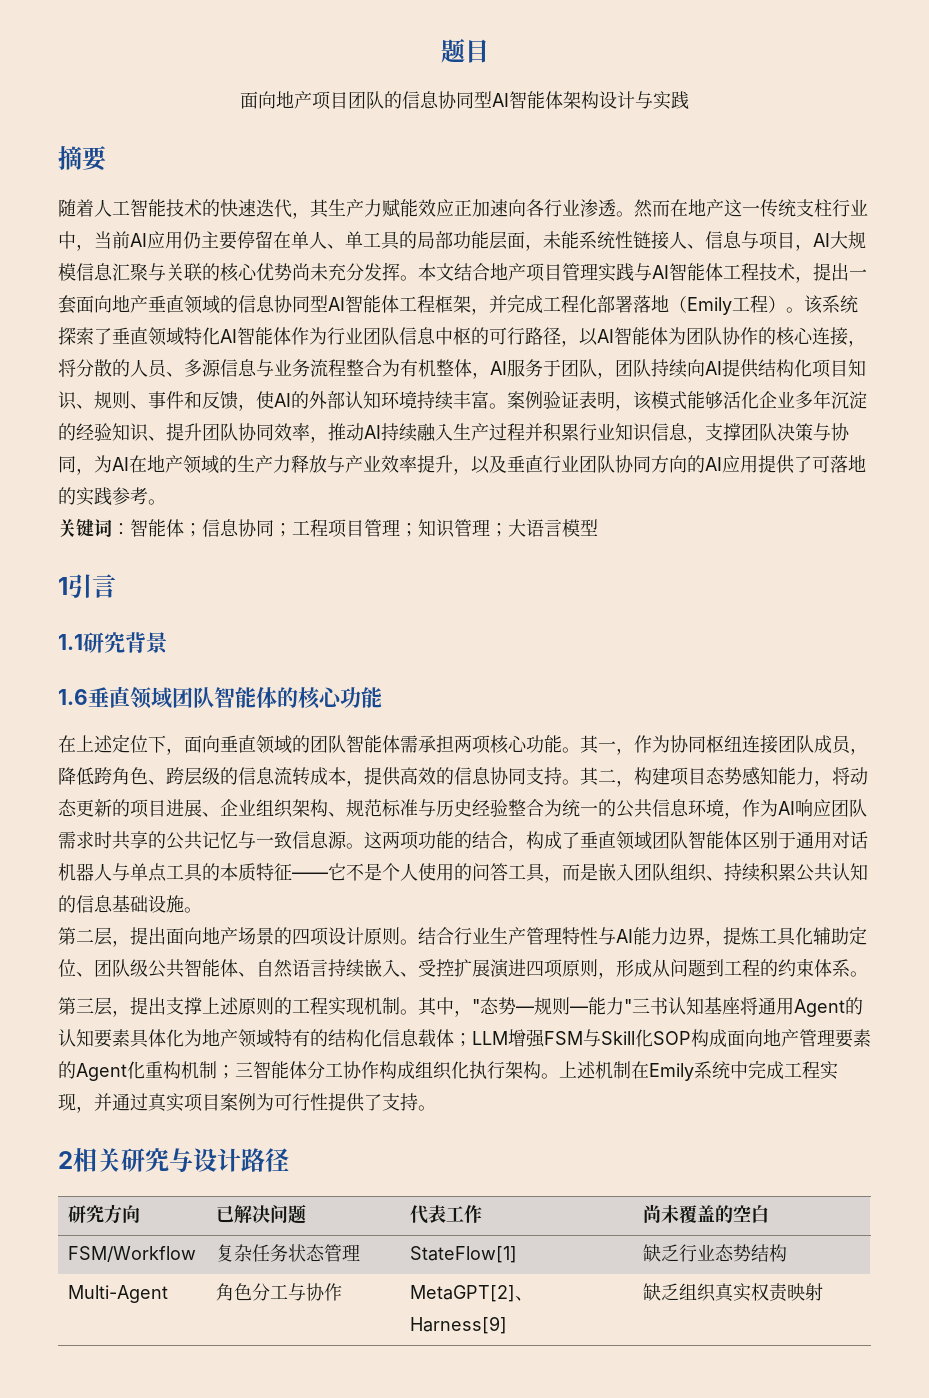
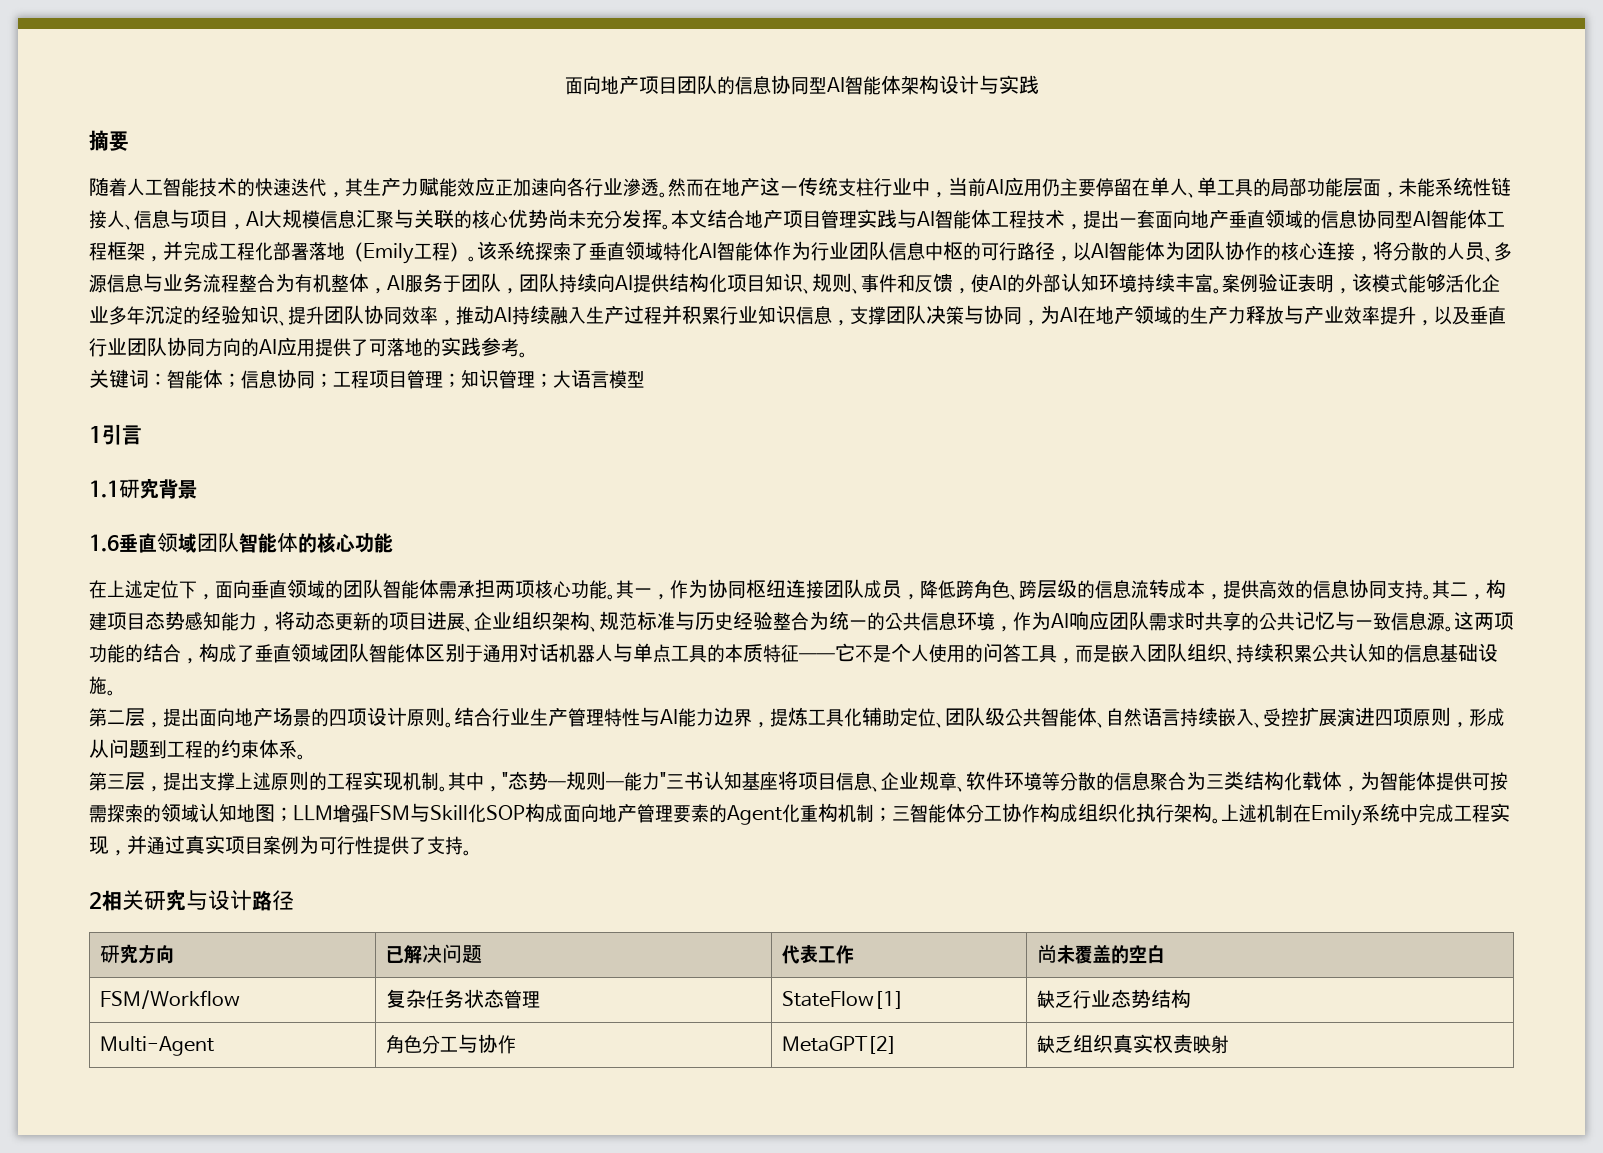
[440,38,489,63] 题目 // -> (564, 86) none
[758,997,863,1017] [58,1029,454,1048] 通用Agent的认知要素具体化为地产领域特有的结构化信息载体 -> [798,771,1508,792] [89,803,275,823] 项目信息、企业规章、软件环境等分散的信息聚合为三类结构化载体，为智能体提供可按需探索的领域认知地图
[514,1296,533,1301] [409,1316,507,1334] 、Harness[9] -> (898, 1045) none

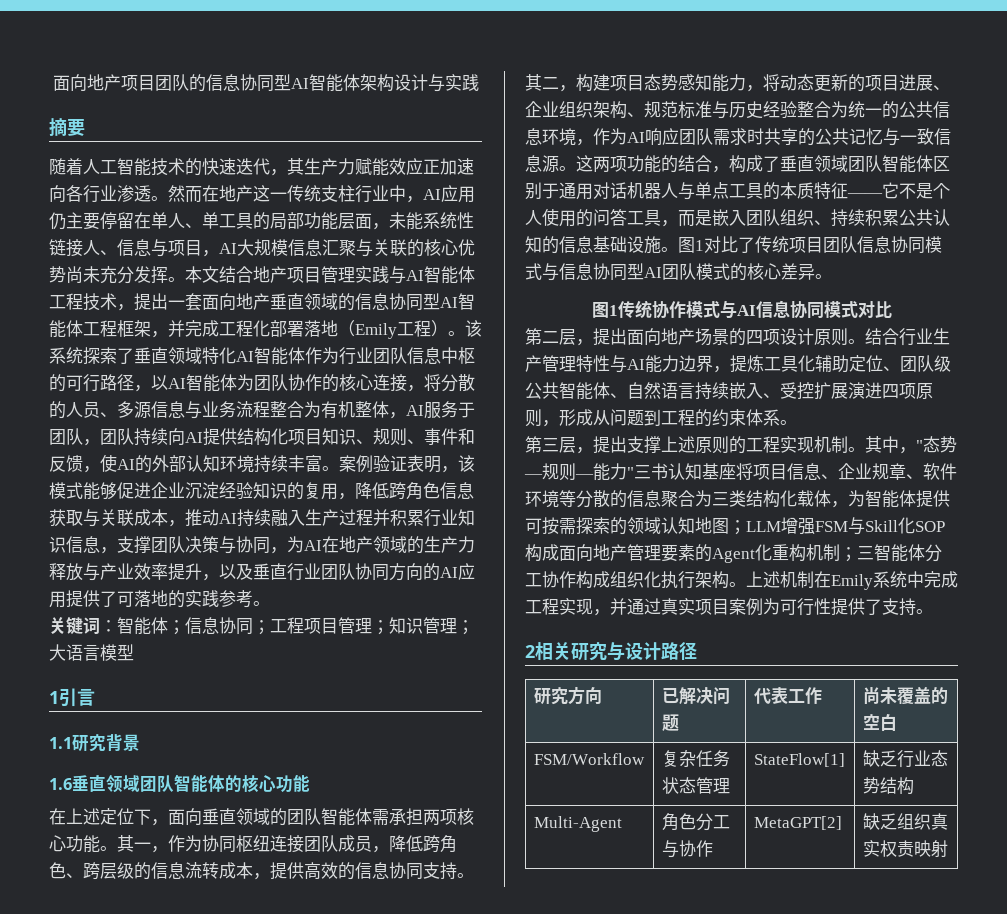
[948,177,986,197] 当前 -> (423, 199) none
[1446,274,1500,293] [89,305,438,326] 活化企业多年沉淀的经验知识、提升团队协同效率 -> [117,482,474,500] [49,509,168,527] 促进企业沉淀经验知识的复用，降低跨角色信息获取与关联成本
(116, 693) none -> [678,236,942,254] [525,263,832,281] [591,300,892,319] 图1对比了传统项目团队信息协同模式与信息协同型AI团队模式的核心差异。 // 图1传统协作模式与AI信息协同模式对比

